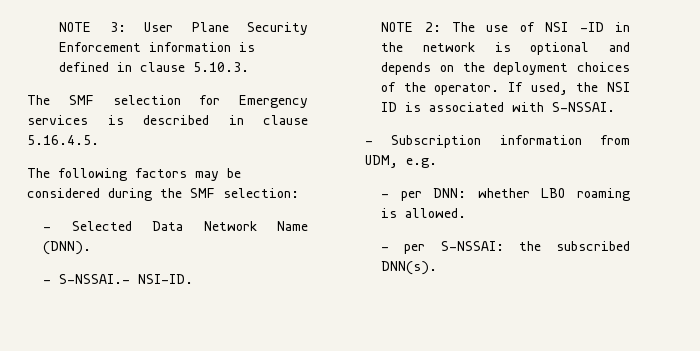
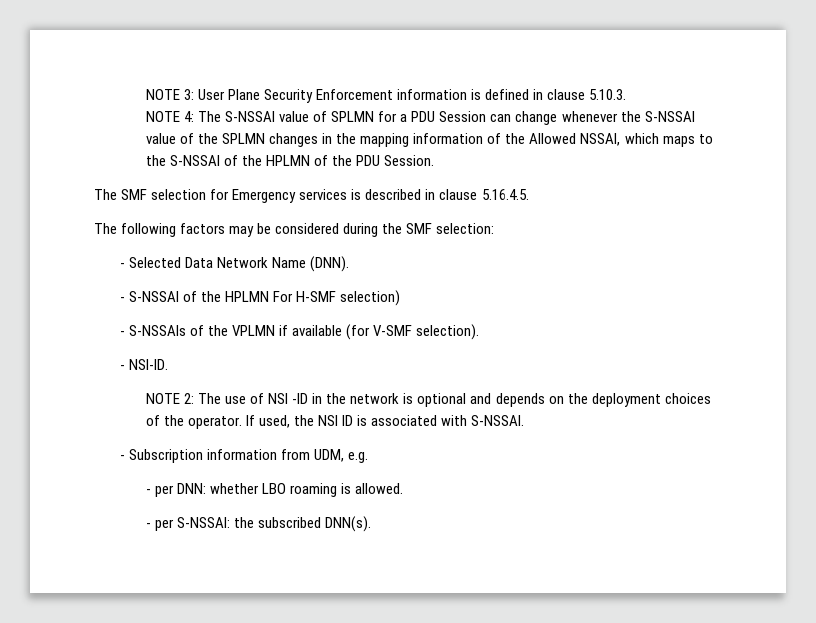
(250, 67) none -> [145,111,695,125] [145,133,713,147] [145,155,435,166] // NOTE 4: The S-NSSAI value of SPLMN for a PDU Session can change whenever the S-NSSAI value of the SPLMN changes in the mapping information of the Allowed NSSAI, which maps to the S-NSSAI of the HPLMN of the PDU Session.
[59,274,131,284] S-NSSAI.- -> [128,290,401,306] [119,324,480,340] [119,365,125,370] S-NSSAI of the HPLMN For H-SMF selection) // - S-NSSAIs of the VPLMN if available (for V-SMF selection). // -

